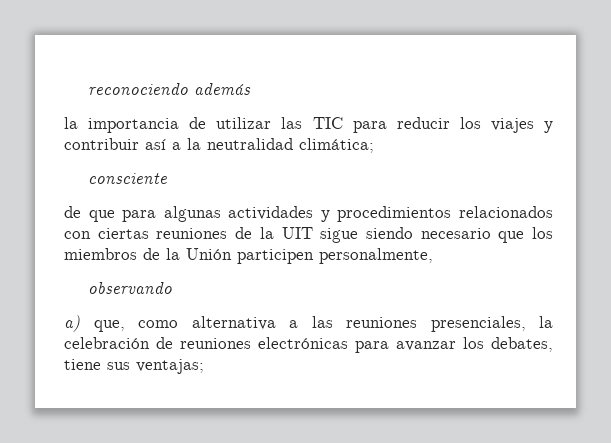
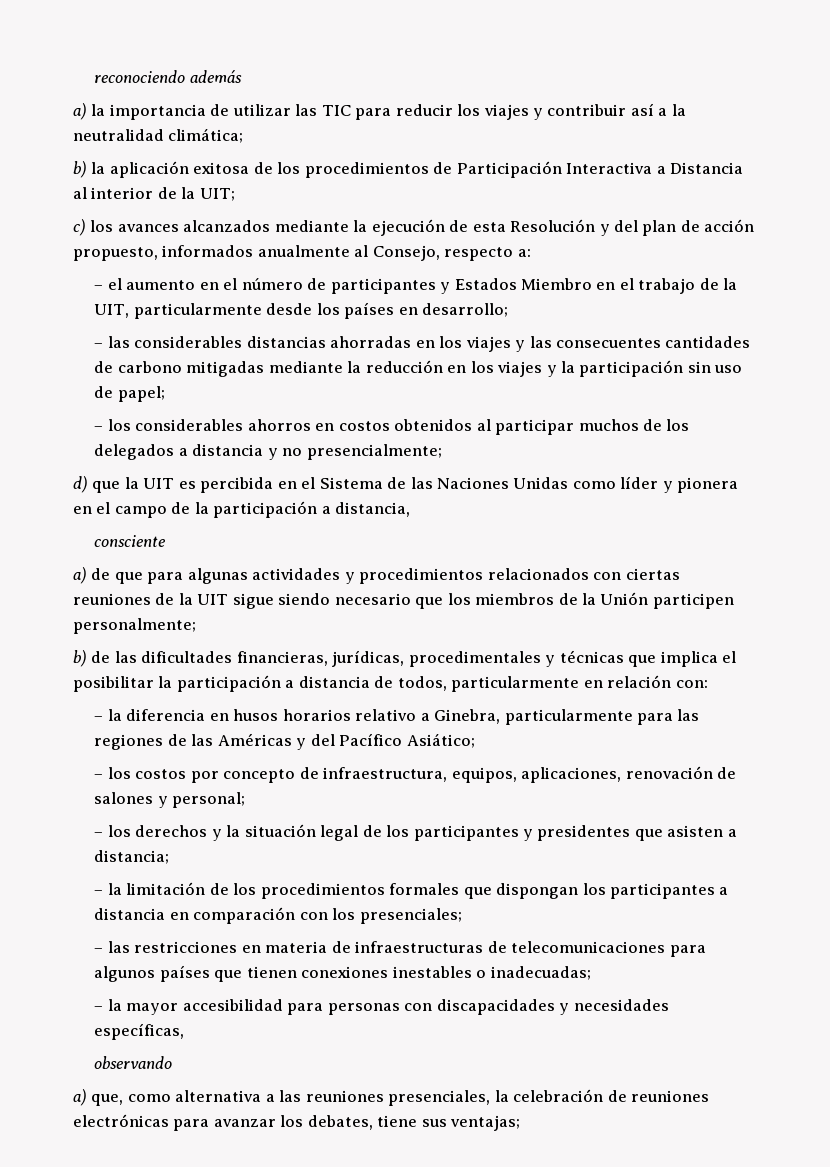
(251, 89) none -> [73,103,87,120] a)
(374, 145) none -> [73,161,744,178] [73,187,235,201] [73,219,755,236] [73,245,531,261] [94,278,738,294] [94,302,509,319] [94,336,751,352] [94,360,743,377] [94,386,165,402] [94,419,690,435] [94,444,442,460] [73,476,739,493] [73,501,411,518] // b) la aplicación exitosa de los procedimientos de Participación Interactiva a Distancia al interior de la UIT; // c) los avances alcanzados mediante la ejecución de esta Resolución y del plan de acción propuesto, informados anualmente al Consejo, respecto a: // – el aumento en el número de participantes y Estados Miembro en el trabajo de la UIT, particularmente desde los países en desarrollo; // – las considerables distancias ahorradas en los viajes y las consecuentes cantidades de carbono mitigadas mediante la reducción en los viajes y la participación sin uso de papel; // – los considerables ahorros en costos obtenidos al participar muchos de los delegados a distancia y no presencialmente; // d) que la UIT es percibida en el Sistema de las Naciones Unidas como líder y pionera en el campo de la participación a distancia,
(167, 178) none -> [73,567,87,584] a)
[319,248,433,264] personalmente, -> [73,618,196,634] [73,650,737,667] [73,675,708,692] [94,709,700,725] [94,733,475,750] [94,766,737,783] [94,792,246,808] [94,824,737,841] [94,850,170,864] [94,882,729,899] [94,907,462,924] [94,941,706,957] [94,965,591,982] [94,999,669,1015] [94,1023,185,1040] personalmente; // b) de las dificultades financieras, jurídicas, procedimentales y técnicas que implica el posibilitar la participación a distancia de todos, particularmente en relación con: // – la diferencia en husos horarios relativo a Ginebra, particularmente para las regiones de las Américas y del Pacífico Asiático; // – los costos por concepto de infraestructura, equipos, aplicaciones, renovación de salones y personal; // – los derechos y la situación legal de los participantes y presidentes que asisten a distancia; // – la limitación de los procedimientos formales que dispongan los participantes a distancia en comparación con los presenciales; // – las restricciones en materia de infraestructuras de telecomunicaciones para algunos países que tienen conexiones inestables o inadecuadas; // – la mayor accesibilidad para personas con discapacidades y necesidades específicas,

